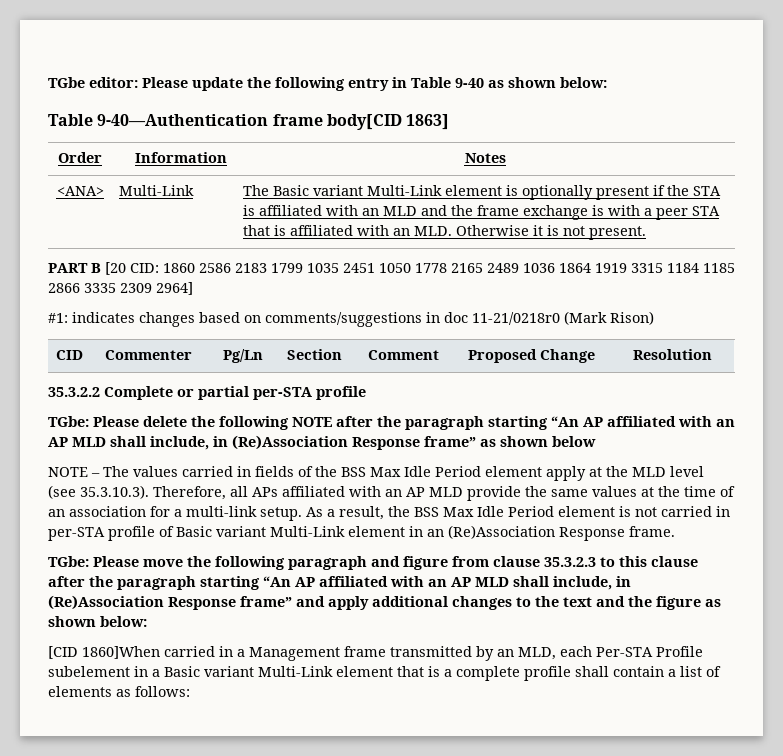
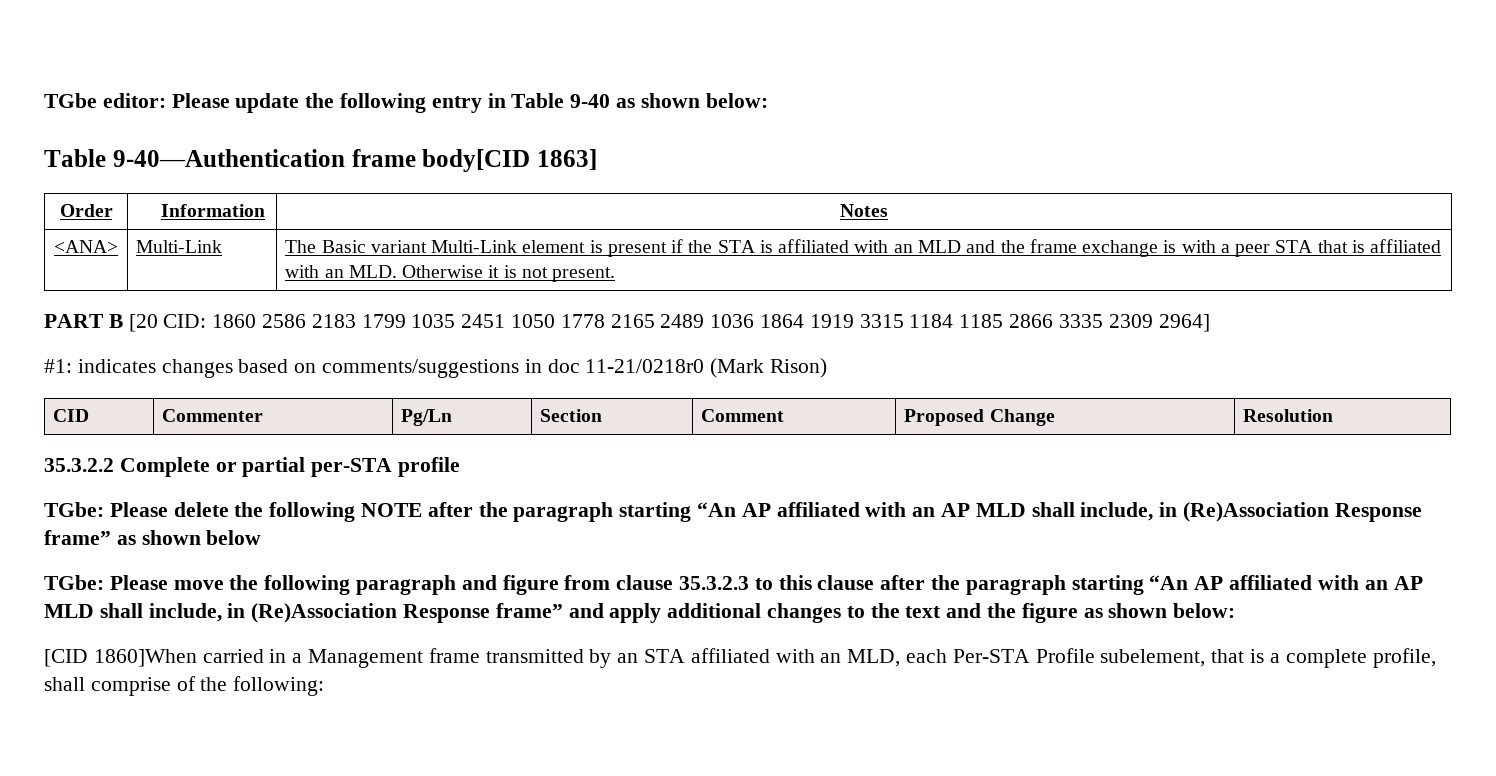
[521,185,593,200] optionally -> (603, 246) none
[48,466,704,481] [48,485,735,501] [48,506,730,521] [48,525,675,541] // NOTE – The values carried in fields of the BSS Max Idle Period element apply at the MLD level (see 35.3.10.3). Therefore, all APs affiliated with an AP MLD provide the same values at the time of an association for a multi-link setup. As a result, the BSS Max Idle Period element is not carried in per-STA profile of Basic variant Multi-Link element in an (Re)Association Response frame. -> (262, 537) none
[518,646,703,660] [48,666,721,681] [48,686,190,697] MLD, each Per-STA Profile subelement in a Basic variant Multi-Link element that is a complete profile shall contain a list of elements as follows: -> [644,648,1436,668] [44,676,325,696] STA affiliated with an MLD, each Per-STA Profile subelement, that is a complete profile, shall comprise of the following:

